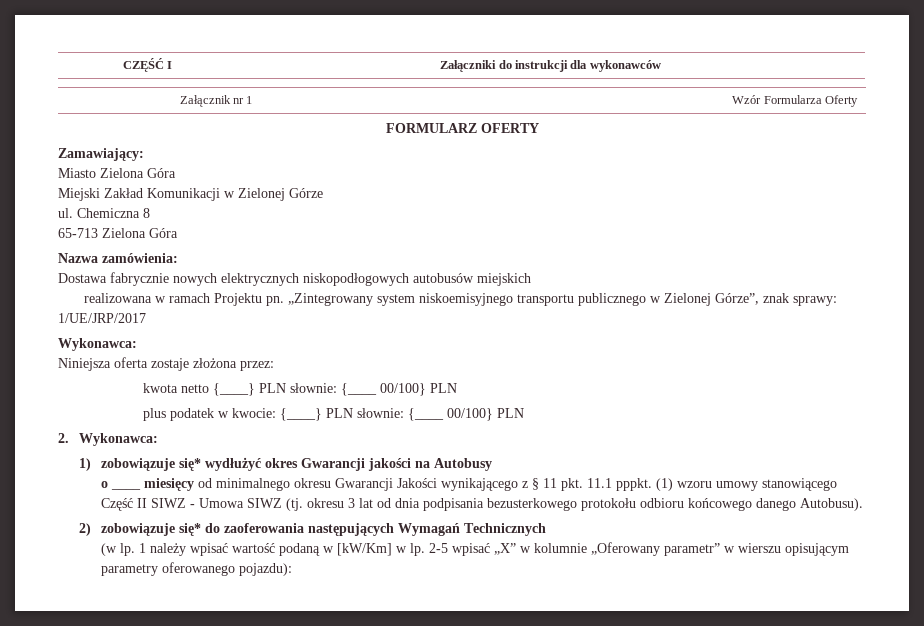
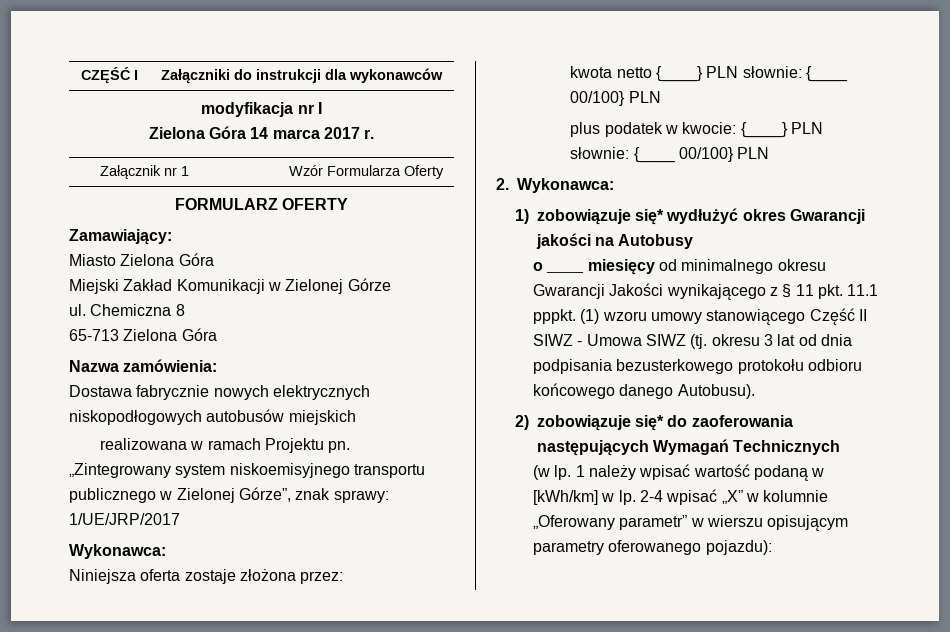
(661, 66) none -> [201,102,322,117] [148,126,375,139] // modyfikacja nr I // Zielona Góra 14 marca 2017 r.
[336,543,392,556] [kW/Km] -> [533,490,599,505] [kWh/km]
[428,543,448,553] 2-5 -> [640,490,664,502] 2-4

